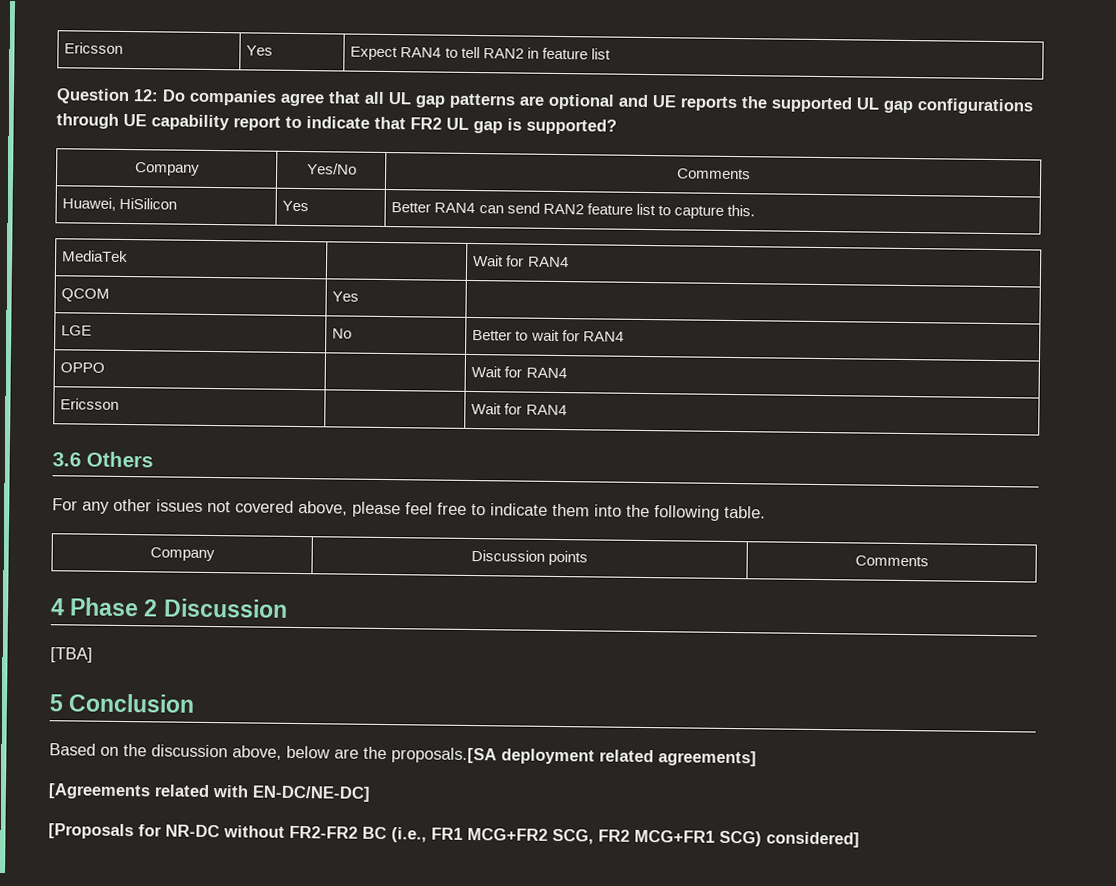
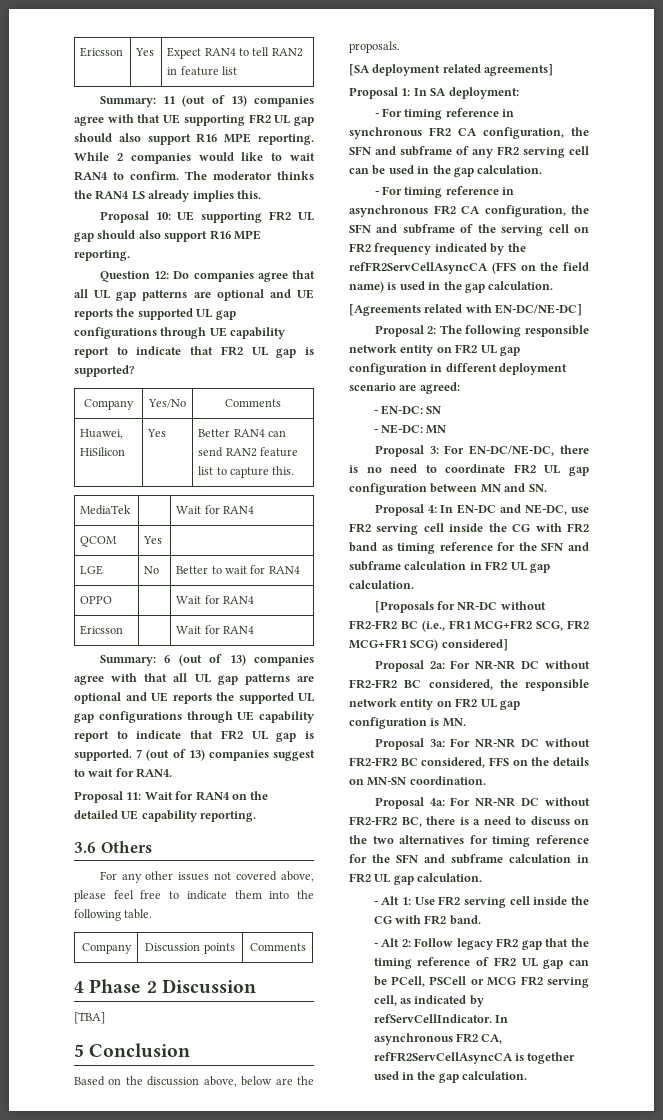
(611, 54) none -> [99,95,314,107] [74,114,314,126] [74,133,314,145] [74,152,315,164] [74,171,314,181] [74,190,261,202] [99,211,314,223] [74,230,261,242] [74,250,130,261] // Summary: 11 (out of 13) companies agree with that UE supporting FR2 UL gap should also support R16 MPE reporting. While 2 companies would like to wait RAN4 to confirm. The moderator thinks the RAN4 LS already implies this. // Proposal 10: UE supporting FR2 UL gap should also support R16 MPE reporting.
(567, 410) none -> [99,654,314,666] [74,673,314,685] [74,692,314,704] [74,711,314,723] [74,730,314,742] [74,749,315,761] [74,768,173,778] [74,791,269,803] [74,810,257,822] // Summary: 6 (out of 13) companies agree with that all UL gap patterns are optional and UE reports the supported UL gap configurations through UE capability report to indicate that FR2 UL gap is supported. 7 (out of 13) companies suggest to wait for RAN4. // Proposal 11: Wait for RAN4 on the detailed UE capability reporting.
[391,747,497,764] proposals.[SA -> [349,41,400,53] [349,64,370,76] proposals. // [SA
[48,783,371,802] [Agreements related with EN-DC/NE-DC] -> [349,87,519,99] [374,108,515,120] [349,127,589,139] [349,146,589,158] [349,165,543,177] [374,186,515,198] [349,205,589,217] [349,224,589,236] [349,243,526,255] [349,262,589,274] [349,281,554,293] [349,304,583,316] [374,325,589,337] [349,344,520,356] [349,363,568,375] [349,382,460,394] [373,405,442,415] [373,424,447,434] [374,445,589,457] [349,464,589,476] [349,483,547,495] [374,504,589,516] [349,523,589,535] [349,542,589,554] [349,561,550,573] [349,580,414,589] Proposal 1: In SA deployment: // - For timing reference in synchronous FR2 CA configuration, the SFN and subframe of any FR2 serving cell can be used in the gap calculation. // - For timing reference in asynchronous FR2 CA configuration, the SFN and subframe of the serving cell on FR2 frequency indicated by the refFR2ServCellAsyncCA (FFS on the field name) is used in the gap calculation. // [Agreements related with EN-DC/NE-DC] // Proposal 2: The following responsible network entity on FR2 UL gap configuration in different deployment scenario are agreed: // - EN-DC: SN // - NE-DC: MN // Proposal 3: For EN-DC/NE-DC, there is no need to coordinate FR2 UL gap configuration between MN and SN. // Proposal 4: In EN-DC and NE-DC, use FR2 serving cell inside the CG with FR2 band as timing reference for the SFN and subframe calculation in FR2 UL gap calculation.
(860, 839) none -> [374,660,590,672] [349,679,589,691] [349,698,520,710] [349,717,466,729] [374,738,590,750] [349,757,589,768] [349,776,486,786] [374,797,590,809] [349,816,589,827] [349,835,589,847] [349,854,589,864] [349,873,483,885] [373,896,589,908] [373,915,481,925] [373,938,589,950] [373,957,589,969] [373,976,589,988] [373,995,484,1007] [373,1014,509,1023] [373,1033,503,1045] [373,1052,576,1064] [373,1071,528,1083] // Proposal 2a: For NR-NR DC without FR2-FR2 BC considered, the responsible network entity on FR2 UL gap configuration is MN. // Proposal 3a: For NR-NR DC without FR2-FR2 BC considered, FFS on the details on MN-SN coordination. // Proposal 4a: For NR-NR DC without FR2-FR2 BC, there is a need to discuss on the two alternatives for timing reference for the SFN and subframe calculation in FR2 UL gap calculation. // - Alt 1: Use FR2 serving cell inside the CG with FR2 band. // - Alt 2: Follow legacy FR2 gap that the timing reference of FR2 UL gap can be PCell, PSCell or MCG FR2 serving cell, as indicated by refServCellIndicator. In asynchronous FR2 CA, refFR2ServCellAsyncCA is together used in the gap calculation.

